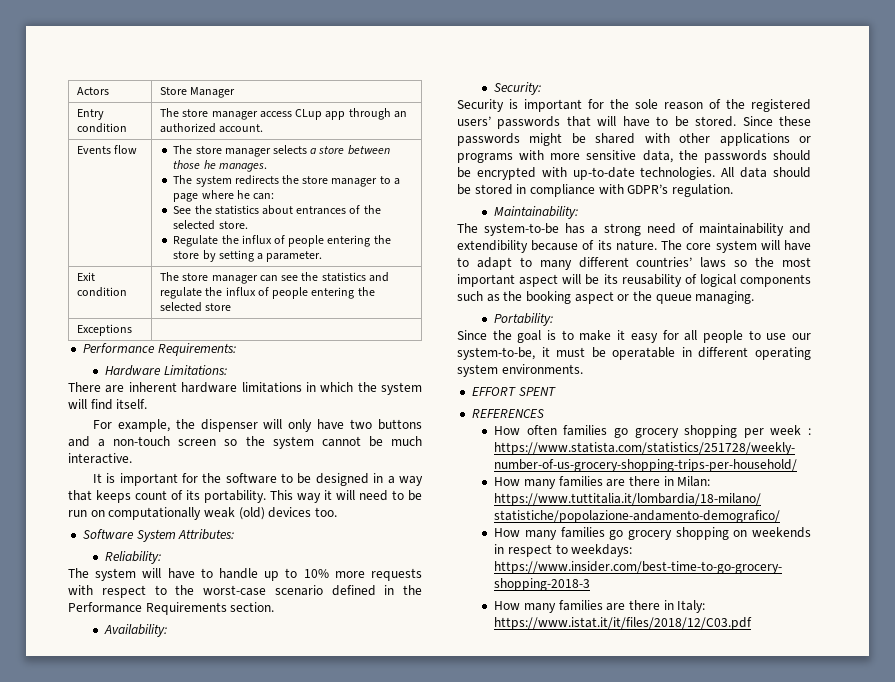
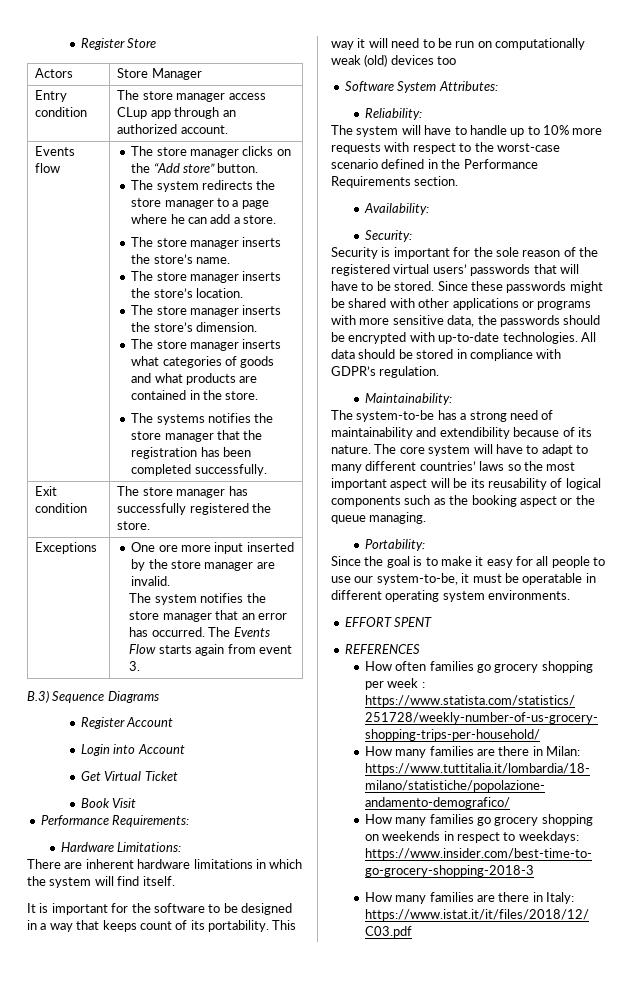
(77, 91) none -> [81,38,157,50] Register Store //
[272,145,390,155] [173,160,267,172] selects a store between those he manages. -> [242,146,291,156] [131,163,259,173] clicks on the “Add store” button.
[252,193,274,200] [173,205,381,215] [173,220,248,230] [173,235,391,247] [173,250,323,262] can: // See the statistics about entrances of the selected store. // Regulate the influx of people entering the store by setting a parameter. -> [187,214,277,224] [131,237,282,249] [131,254,230,264] [131,271,282,283] [131,288,243,298] [131,305,282,317] [131,322,257,332] [131,339,282,351] [131,356,275,368] [131,373,258,385] [131,390,259,400] [131,413,274,425] [131,430,263,442] [131,447,251,459] [131,464,267,476] can add a store. // The store manager inserts the store’s name. // The store manager inserts the store’s location. // The store manager inserts the store’s dimension. // The store manager inserts what categories of goods and what products are contained in the store. // The systems notifies the store manager that the registration has been completed successfully.
[259,272,389,282] [160,287,375,299] [160,302,232,312] [77,324,133,336] can see the statistics and regulate the influx of people entering the selected store // Exceptions | -> [228,486,248,496] [117,503,272,515] [117,521,151,530] [35,542,98,554] [131,542,294,554] [131,559,275,571] [131,576,171,586] [129,593,266,605] [129,610,287,622] [129,627,270,637] [129,644,292,656] [129,661,141,671] [27,690,159,703] [81,717,174,729] [81,744,185,756] [81,771,178,781] [81,798,137,808] has successfully registered the store. // Exceptions | One ore more input inserted by the store manager are invalid. // The system notifies the store manager that an error has occurred. The Events Flow starts again from event 3. // B.3) Sequence Diagrams // Register Account // Login into Account // Get Virtual Ticket // Book Visit
[92,419,422,432] [68,436,422,449] [68,453,132,464] // For example, the dispenser will only have two buttons and a non-touch screen so the system cannot be much interactive. -> (175, 881) none
[314,507,337,517] too. -> [437,56,457,65] too
(811, 105) none -> [393,264,430,274] virtual

